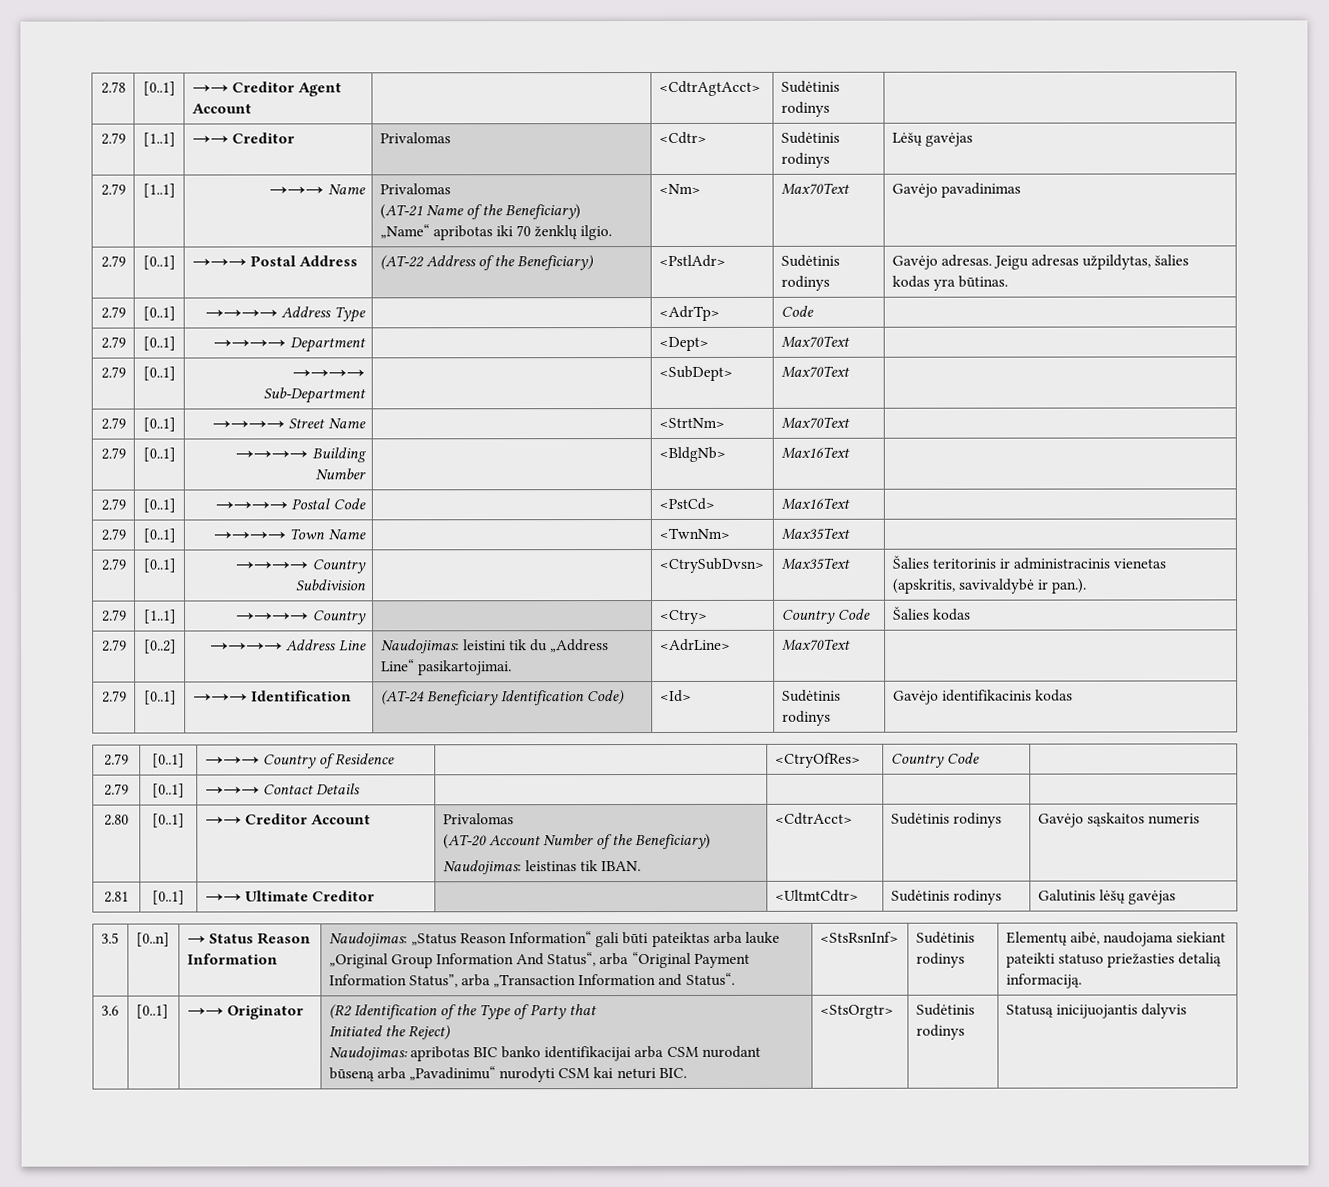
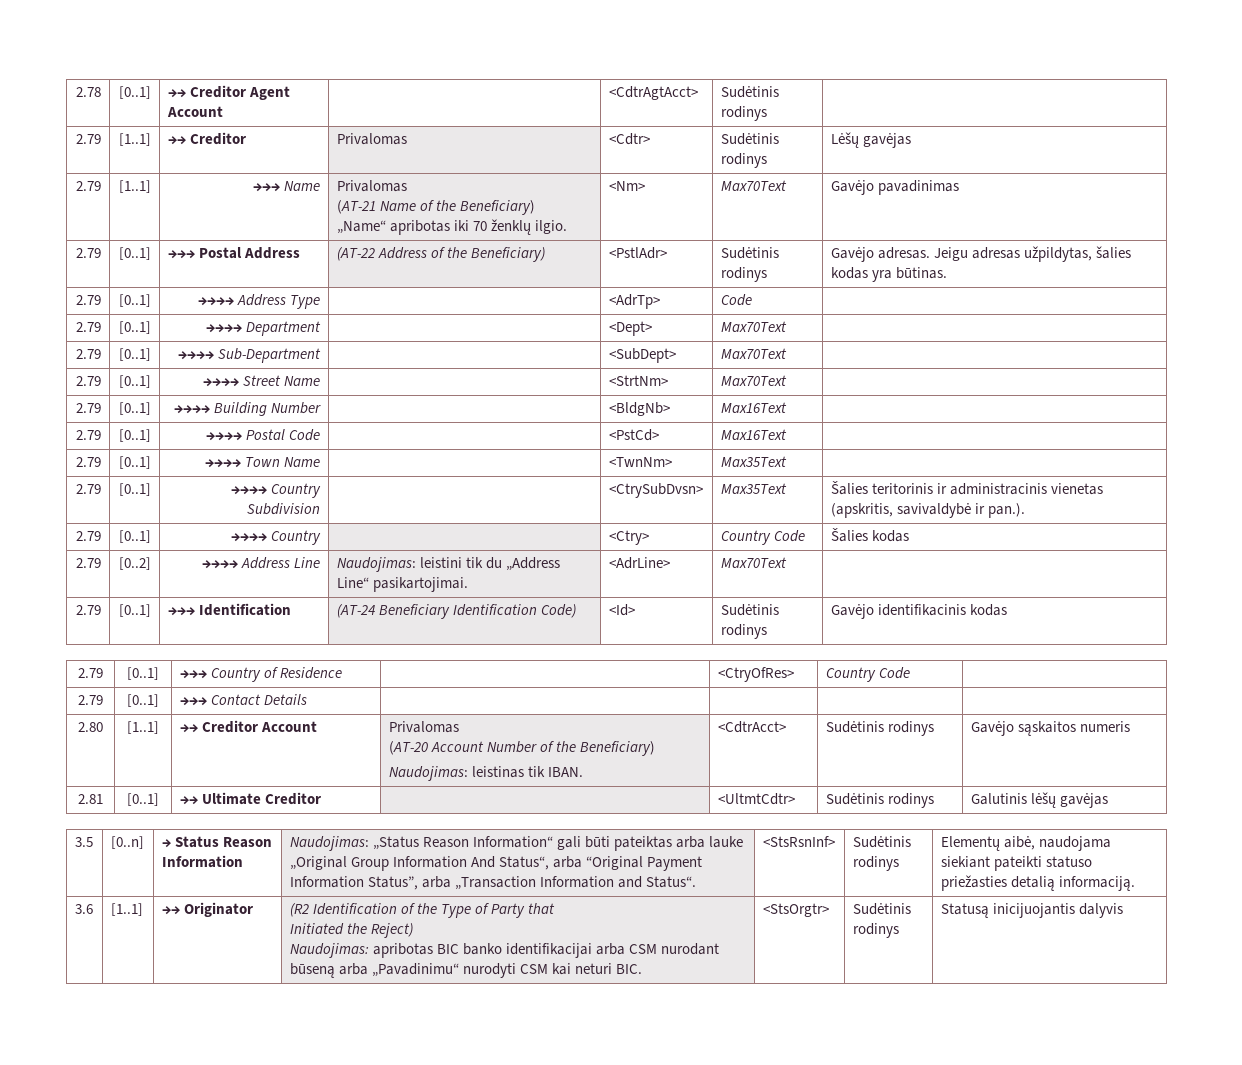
[143,609,177,624] [1..1] -> [118,530,151,543] [0..1]
[152,813,185,828] [0..1] -> [127,721,159,734] [1..1]
[135,1004,169,1019] [0..1] -> [110,903,143,916] [1..1]

